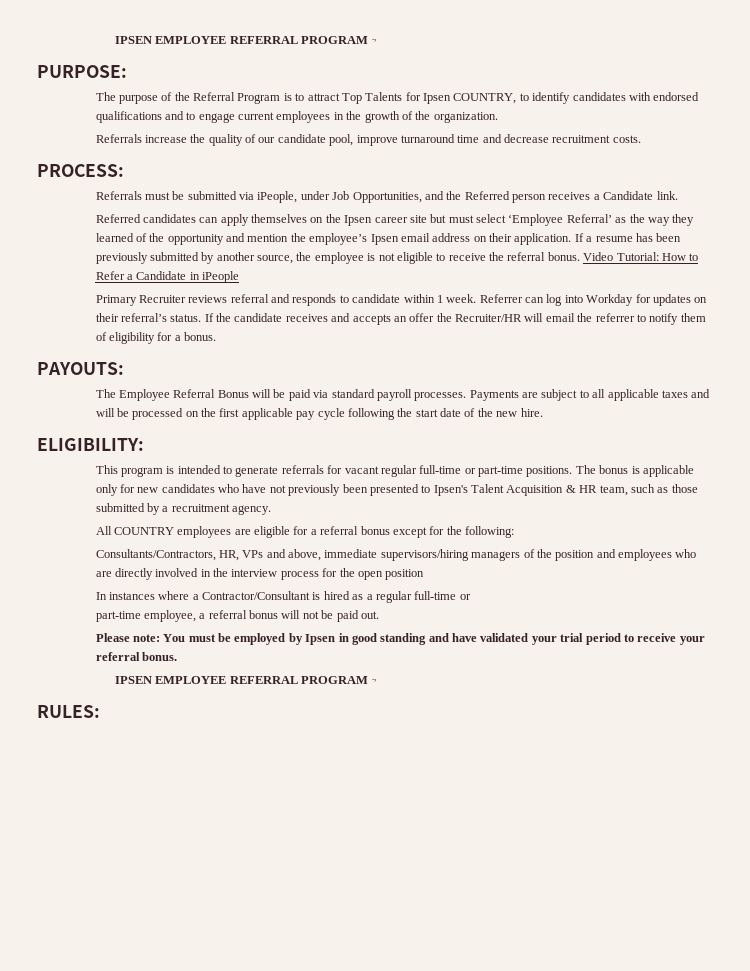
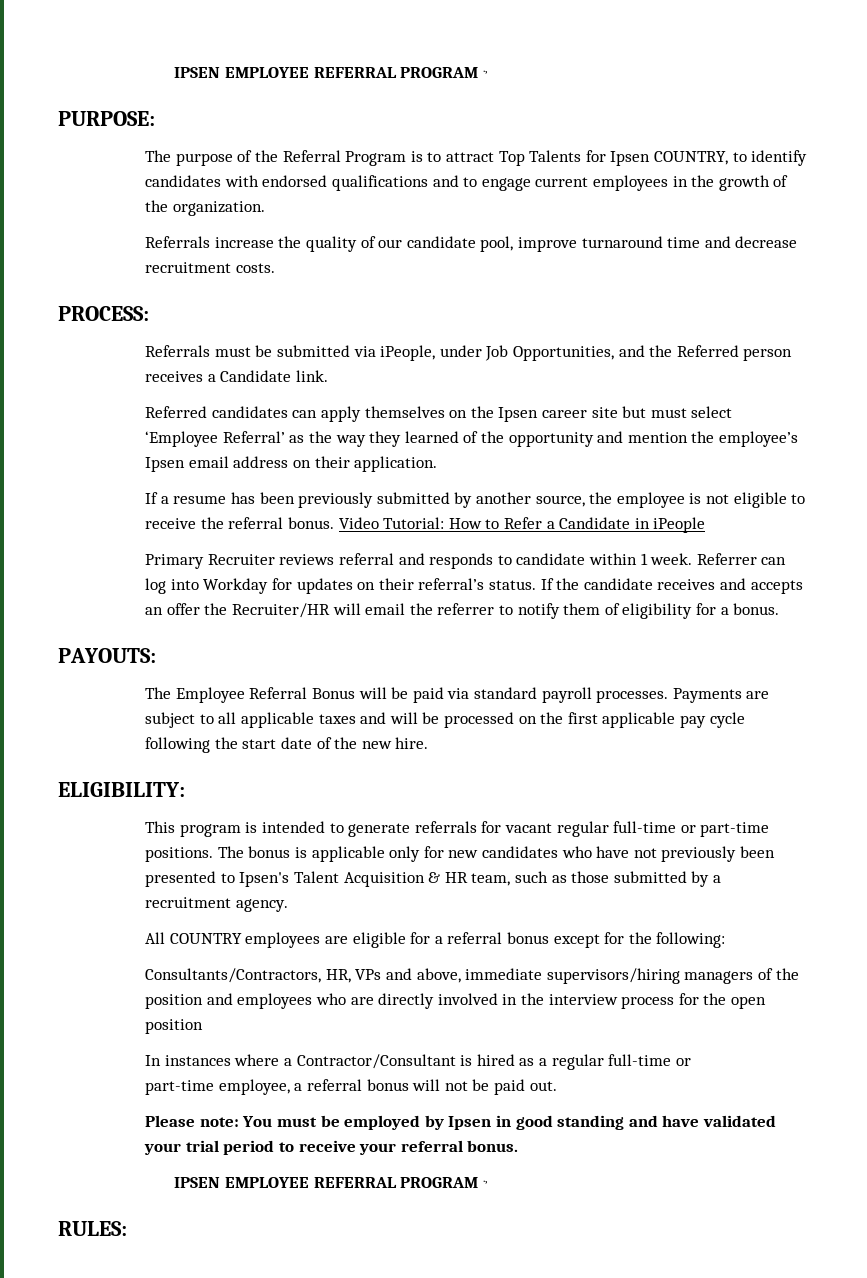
(572, 239) none -> (438, 464) //

